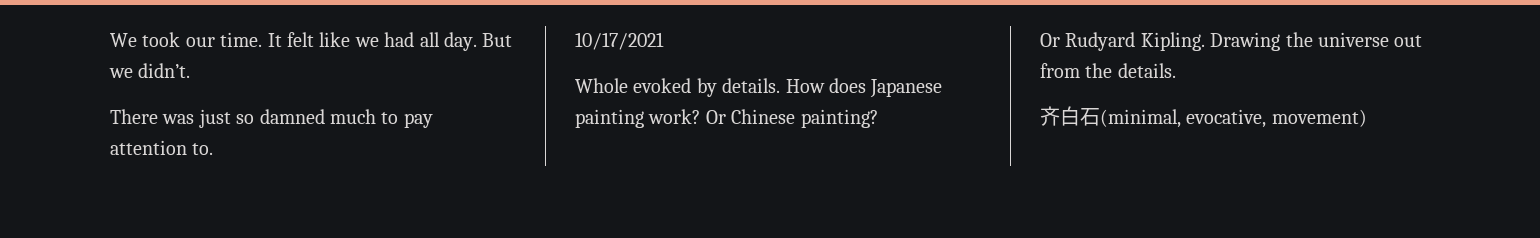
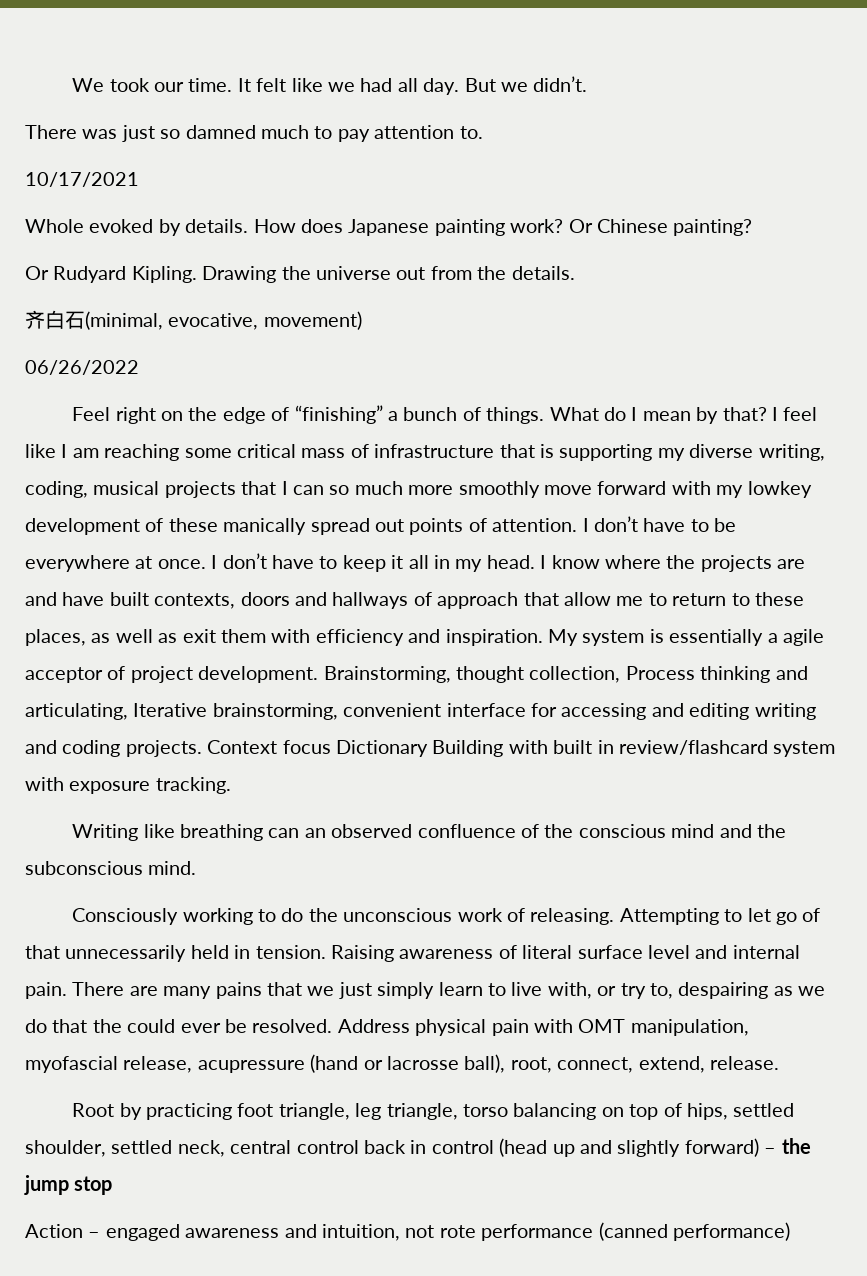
(1367, 118) none -> [25,360,139,375] [72,405,818,424] [25,444,825,461] [25,481,812,498] [25,516,737,535] [25,553,806,572] [25,592,804,609] [25,629,824,646] [25,666,808,683] [25,703,816,720] [25,740,836,757] [25,777,231,794] [72,824,787,841] [25,861,197,875] [72,908,821,925] [25,945,800,962] [25,982,826,999] [25,1019,749,1036] [25,1054,779,1073] [72,1103,795,1120] [25,1138,811,1157] [24,1175,113,1195] [25,1222,790,1241] // 06/26/2022 // Feel right on the edge of “finishing” a bunch of things. What do I mean by that? I feel like I am reaching some critical mass of infrastructure that is supporting my diverse writing, coding, musical projects that I can so much more smoothly move forward with my lowkey development of these manically spread out points of attention. I don’t have to be everywhere at once. I don’t have to keep it all in my head. I know where the projects are and have built contexts, doors and hallways of approach that allow me to return to these places, as well as exit them with efficiency and inspiration. My system is essentially a agile acceptor of project development. Brainstorming, thought collection, Process thinking and articulating, Iterative brainstorming, convenient interface for accessing and editing writing and coding projects. Context focus Dictionary Building with built in review/flashcard system with exposure tracking. // Writing like breathing can an observed confluence of the conscious mind and the subconscious mind. // Consciously working to do the unconscious work of releasing. Attempting to let go of that unnecessarily held in tension. Raising awareness of literal surface level and internal pain. There are many pains that we just simply learn to live with, or try to, despairing as we do that the could ever be resolved. Address physical pain with OMT manipulation, myofascial release, acupressure (hand or lacrosse ball), root, connect, extend, release. // Root by practicing foot triangle, leg triangle, torso balancing on top of hips, settled shoulder, settled neck, central control back in control (head up and slightly forward) – the jump stop // Action – engaged awareness and intuition, not rote performance (canned performance)

